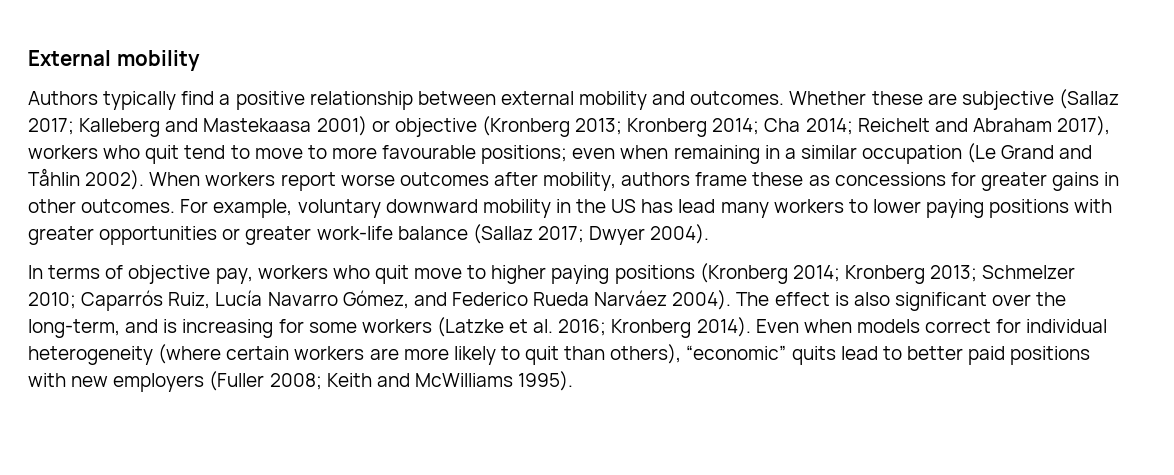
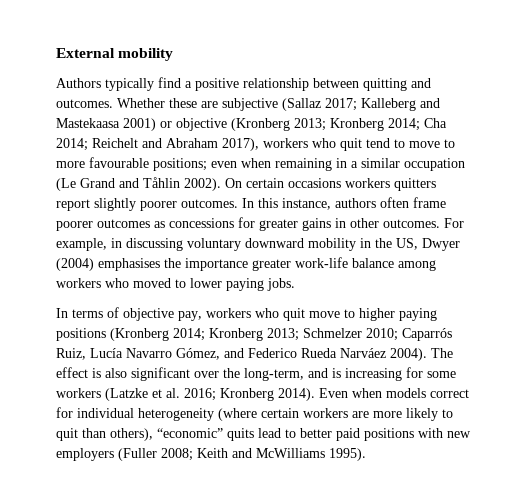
[500,91,648,110] external mobility -> [363,78,407,91] quitting
[149,172,804,191] When workers report worse outcomes after mobility, authors frame these -> [225,178,436,191] [56,197,446,211] [56,219,150,231] On certain occasions workers quitters report slightly poorer outcomes. In this instance, authors often frame poorer outcomes
(293, 208) none -> [111,238,183,251] in discussing
[611,199,1113,218] [28,224,710,245] US has lead many workers to lower paying positions with greater opportunities or greater work-life balance (Sallaz 2017; Dwyer 2004). -> [396,238,460,251] [56,257,436,271] [56,278,295,291] US, Dwyer (2004) emphasises the importance greater work-life balance among workers who moved to lower paying jobs.

